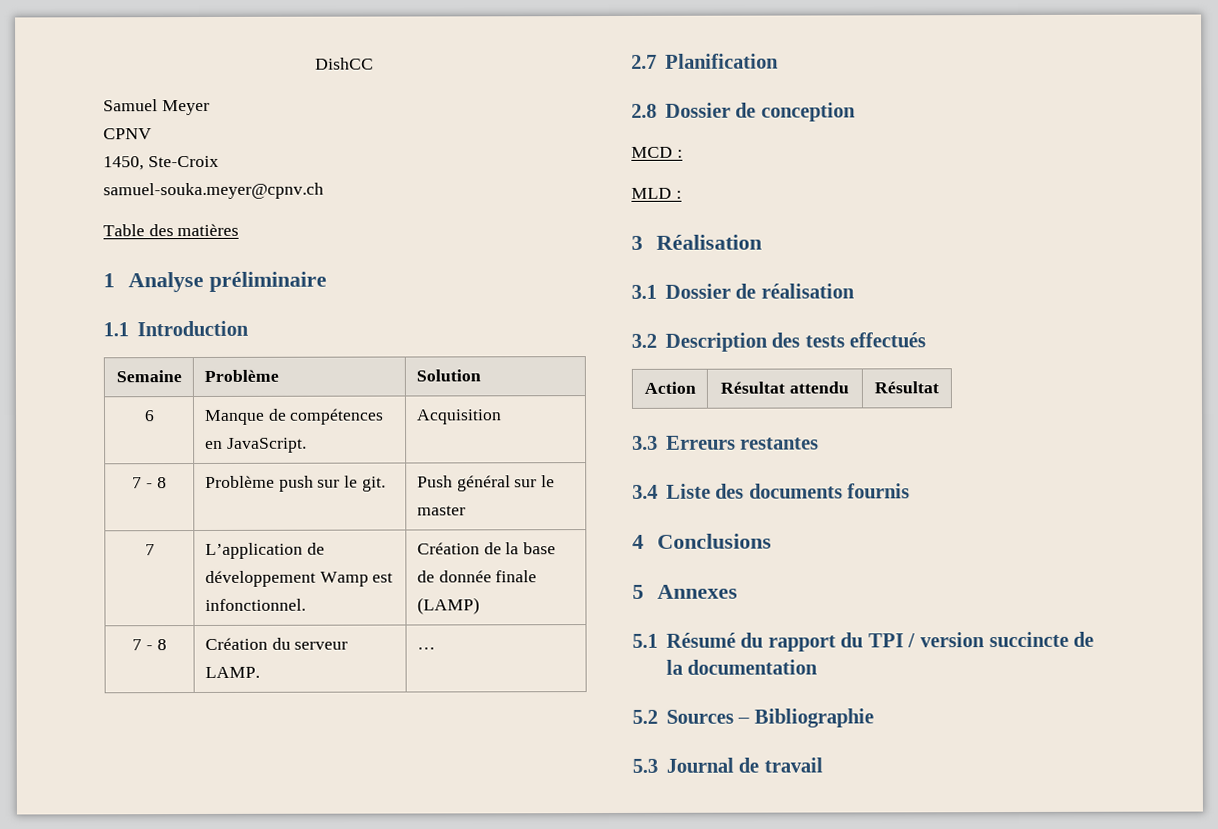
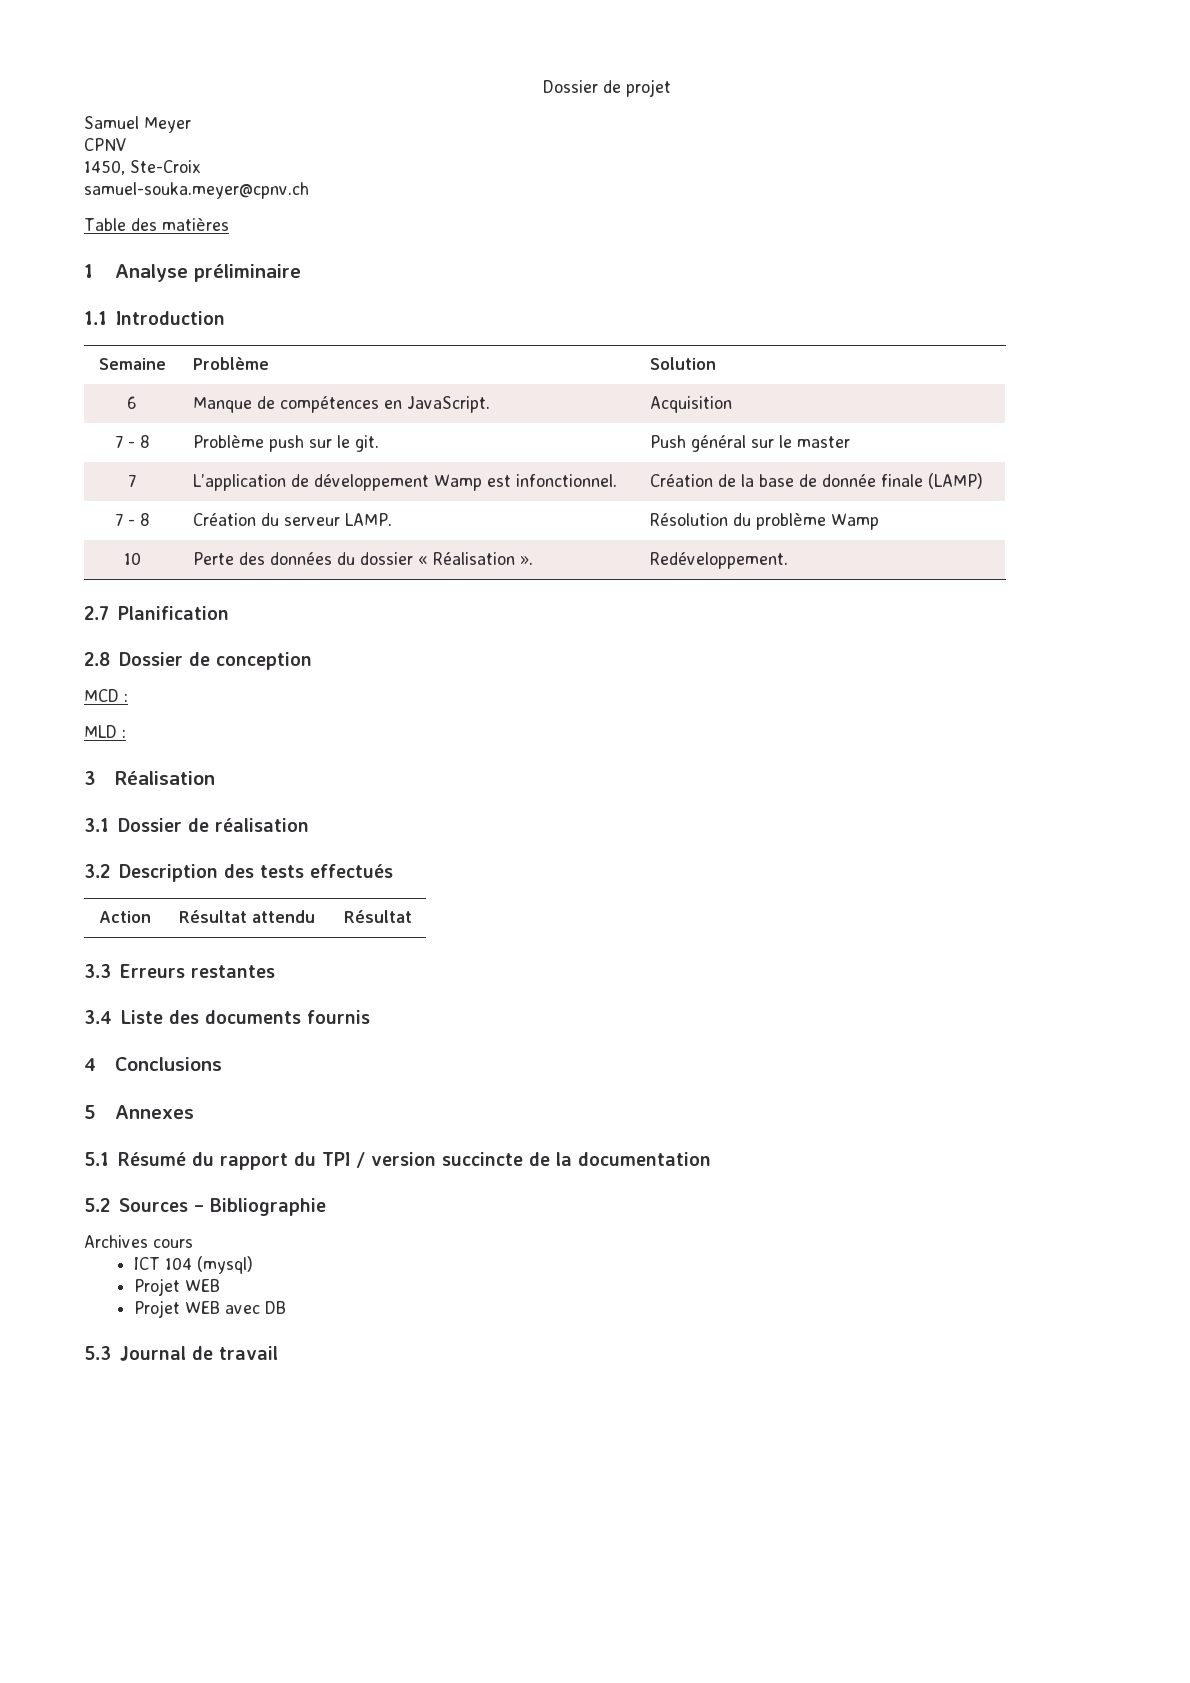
[315,57,374,70] DishCC -> [543,79,671,97] Dossier de projet
[416,647,436,650] … -> [649,513,879,530] [123,552,141,565] [192,552,533,565] [649,552,788,569] Résolution du problème Wamp // 10 | Perte des données du dossier « Réalisation ». | Redéveloppement.
(874, 718) none -> [84,1235,193,1248] [133,1256,253,1274] [133,1278,220,1296] [133,1300,286,1318] // Archives cours // ICT 104 (mysql) // Projet WEB // Projet WEB avec DB

